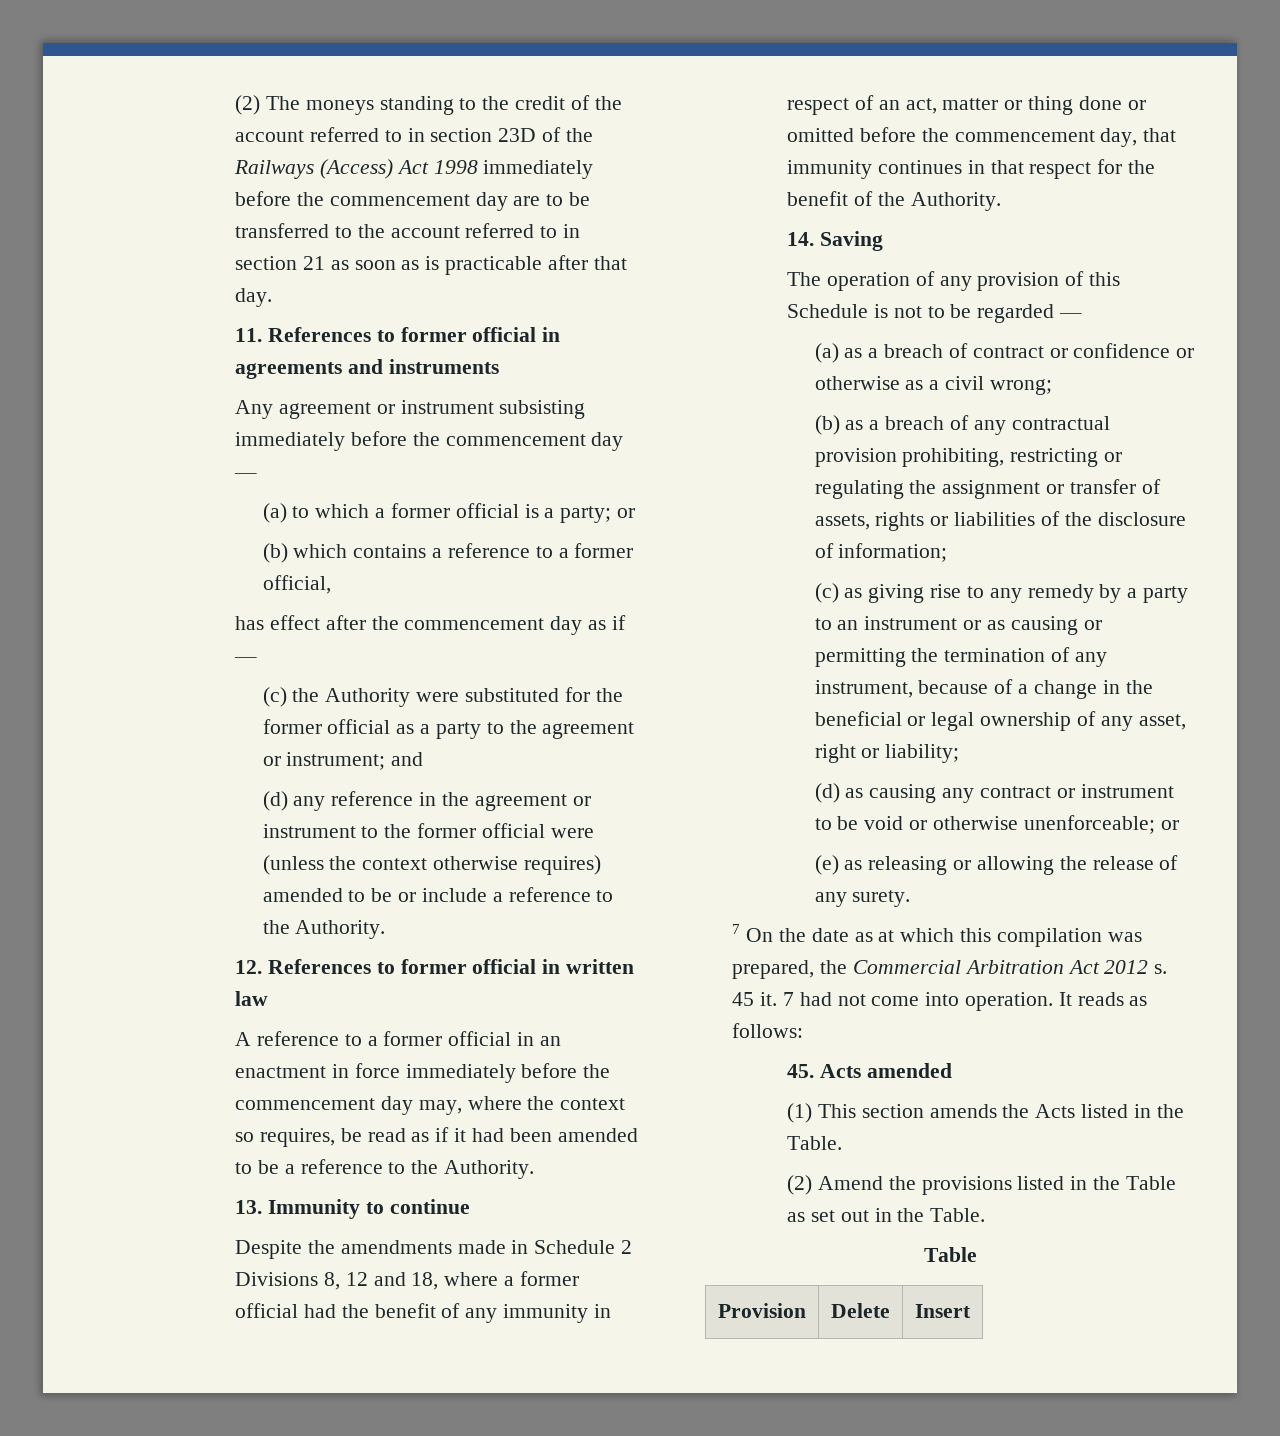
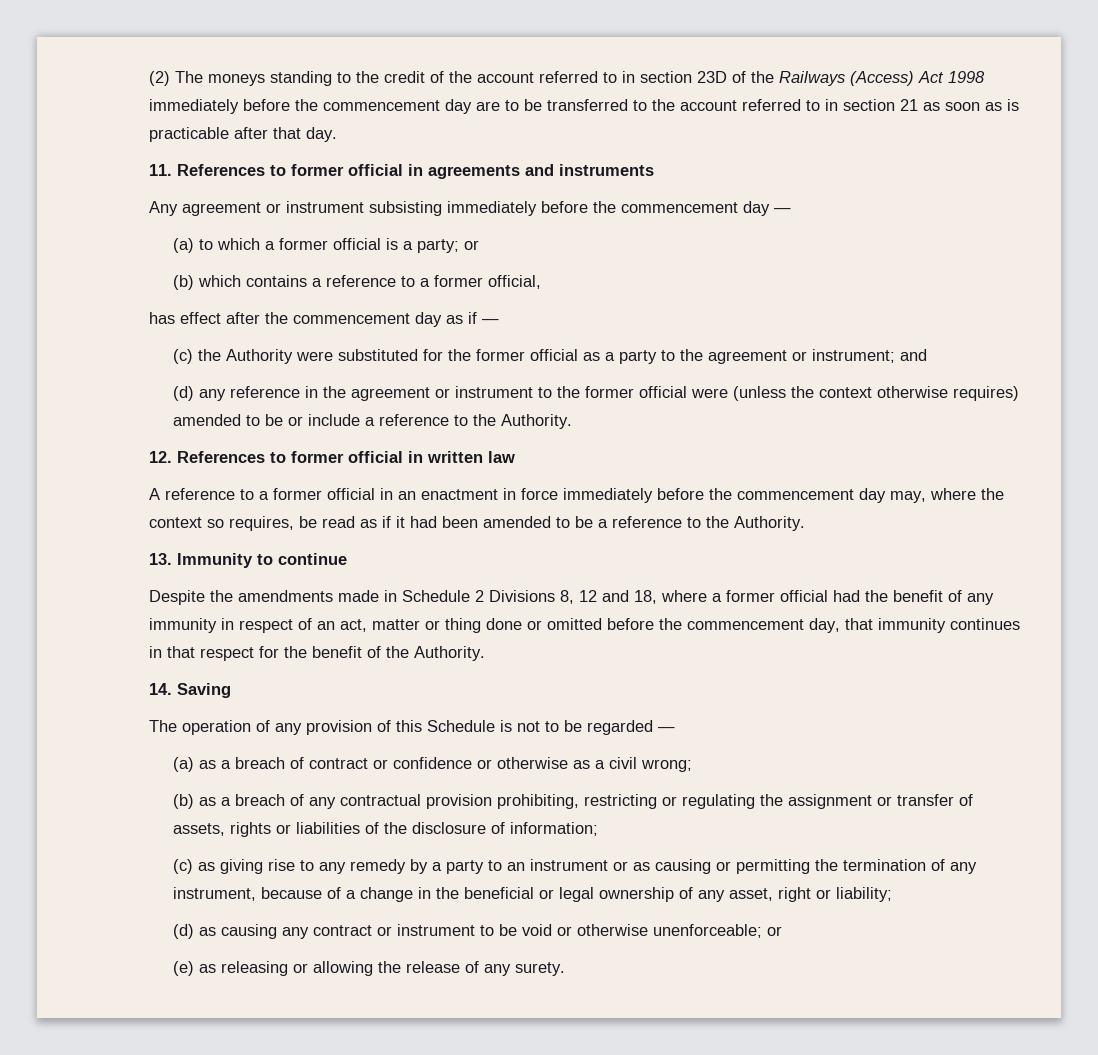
[732,924,1142,947] [732,960,1168,979] [732,992,1148,1011] [732,1023,804,1038] [787,1063,952,1078] [787,1103,1184,1123] [787,1136,843,1150] [787,1175,1176,1195] [787,1208,986,1222] [923,1247,977,1262] [718,1303,806,1318] [831,1303,890,1318] [915,1304,971,1318] // 7 On the date as at which this compilation was prepared, the Commercial Arbitration Act 2012 s. 45 it. 7 had not come into operation. It reads as follows: // 45. Acts amended // (1) This section amends the Acts listed in the Table. // (2) Amend the provisions listed in the Table as set out in the Table. // Table // Provision | Delete | Insert -> (565, 969) none

